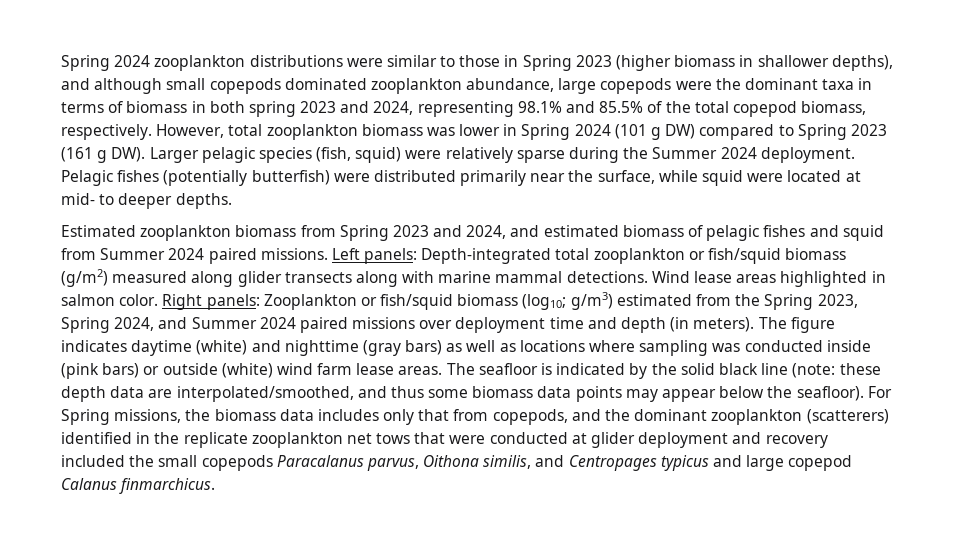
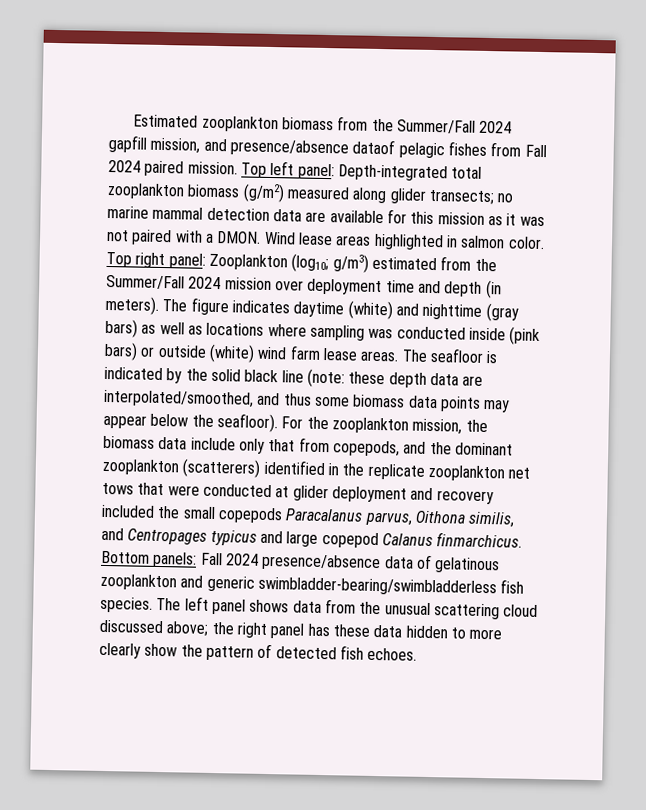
[61,55,893,71] [61,78,873,94] [61,101,867,117] [61,124,887,140] [61,147,855,163] [61,170,861,186] [61,193,232,209] [61,225,884,241] [61,248,418,264] Spring 2024 zooplankton distributions were similar to those in Spring 2023 (higher biomass in shallower depths), and although small copepods dominated zooplankton abundance, large copepods were the dominant taxa in terms of biomass in both spring 2023 and 2024, representing 98.1% and 85.5% of the total copepod biomass, respectively. However, total zooplankton biomass was lower in Spring 2024 (101 g DW) compared to Spring 2023 (161 g DW). Larger pelagic species (fish, squid) were relatively sparse during the Summer 2024 deployment. Pelagic fishes (potentially butterfish) were distributed primarily near the surface, while squid were located at mid- to deeper depths. // Estimated zooplankton biomass from Spring 2023 and 2024, and estimated biomass of pelagic fishes and squid from Summer 2024 paired missions. Left panels: -> [133,114,513,134] [108,134,547,159] [108,159,335,180] Estimated zooplankton biomass from the Summer/Fall 2024 gapfill mission, and presence/absence dataof pelagic fishes from Fall 2024 paired mission. Top left panel:
[688,248,782,264] or fish/squid -> (185, 191) none
[284,271,648,287] transects along with marine mammal detections. -> [428,189,514,205] [107,205,545,227] [106,229,262,246] transects; no marine mammal detection data are available for this mission as it was not paired with a DMON.
[162,294,519,310] Right panels: Zooplankton or fish/squid biomass -> [106,251,288,271] Top right panel: Zooplankton
[764,294,858,310] [61,317,416,333] Spring 2023, Spring 2024, and Summer 2024 paired missions -> [106,274,272,291] Summer/Fall 2024 mission
[61,409,182,425] Spring missions, -> [306,416,463,435] the zooplankton mission,
[317,409,379,421] includes -> [190,437,236,451] include
(216, 486) none -> [101,550,501,574] [100,573,525,597] [100,596,539,620] [99,619,503,640] [99,642,418,661] Bottom panels: Fall 2024 presence/absence data of gelatinous zooplankton and generic swimbladder-bearing/swimbladderless fish species. The left panel shows data from the unusual scattering cloud discussed above; the right panel has these data hidden to more clearly show the pattern of detected fish echoes.

